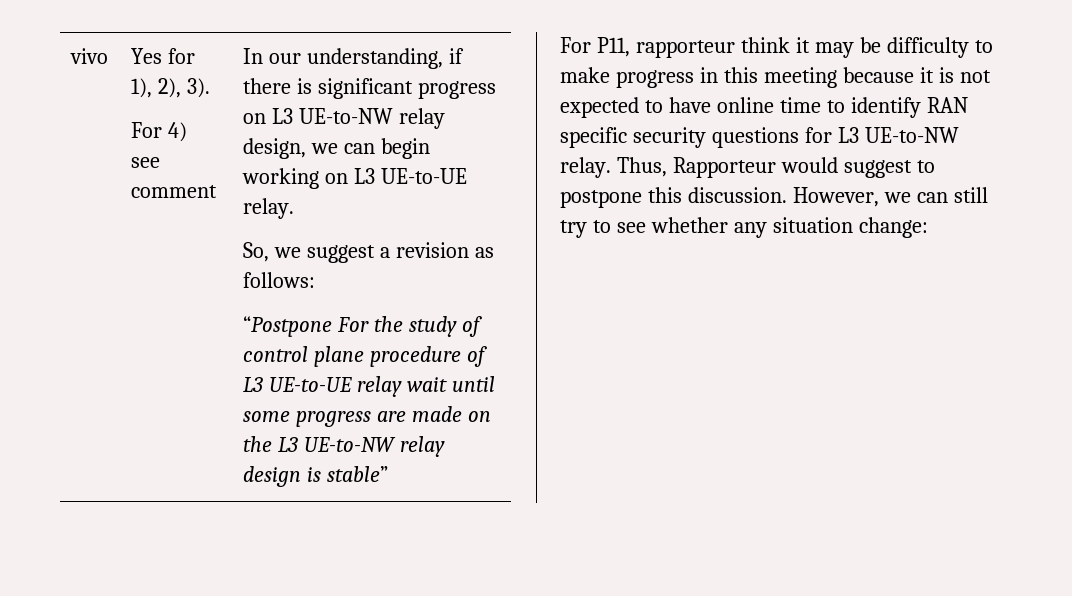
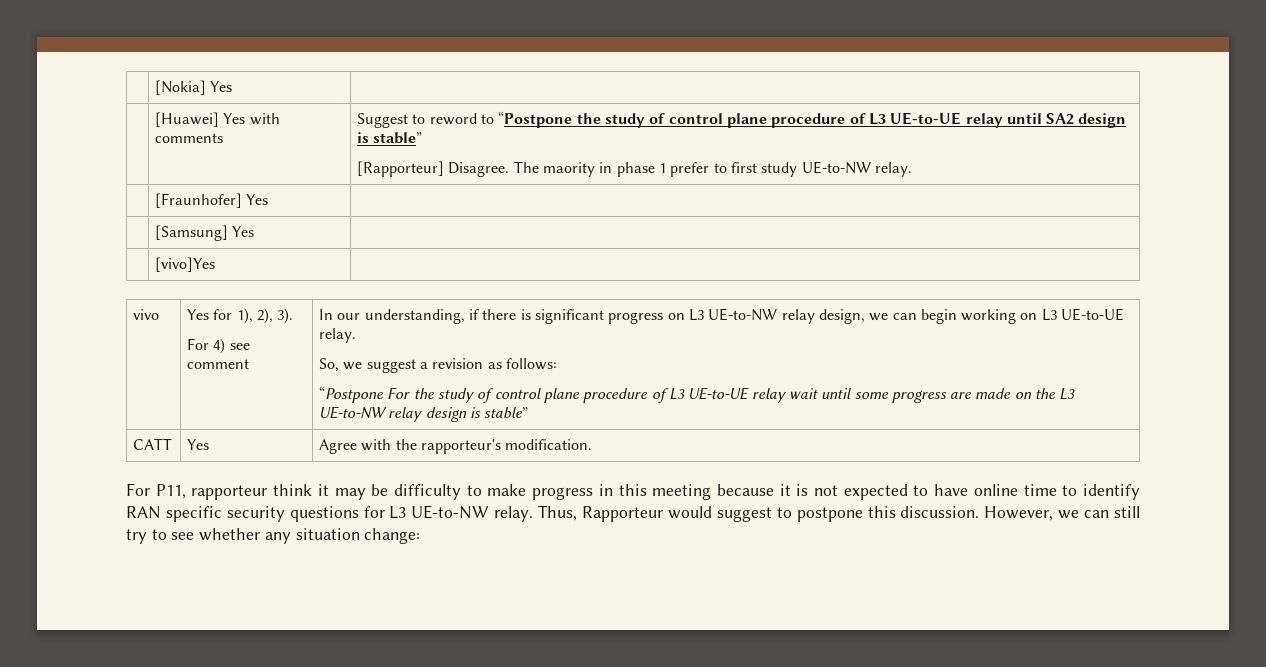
(70, 56) none -> [155,80,233,95] [155,112,280,127] [155,133,224,143] [357,111,1127,128] [357,132,423,144] [357,161,912,177] [155,193,269,208] [155,225,255,241] [155,257,216,272] | [Nokia] Yes | // | [Huawei] Yes with comments | Suggest to reword to “Postpone the study of control plane procedure of L3 UE-to-UE relay until SA2 design is stable” // [Rapporteur] Disagree. The maority in phase 1 prefer to first study UE-to-NW relay. // | [Fraunhofer] Yes | // | [Samsung] Yes | // | [vivo]Yes | //
(389, 474) none -> [133,438,173,450] [187,439,210,450] [319,439,593,454] // CATT | Yes | Agree with the rapporteur's modification.

